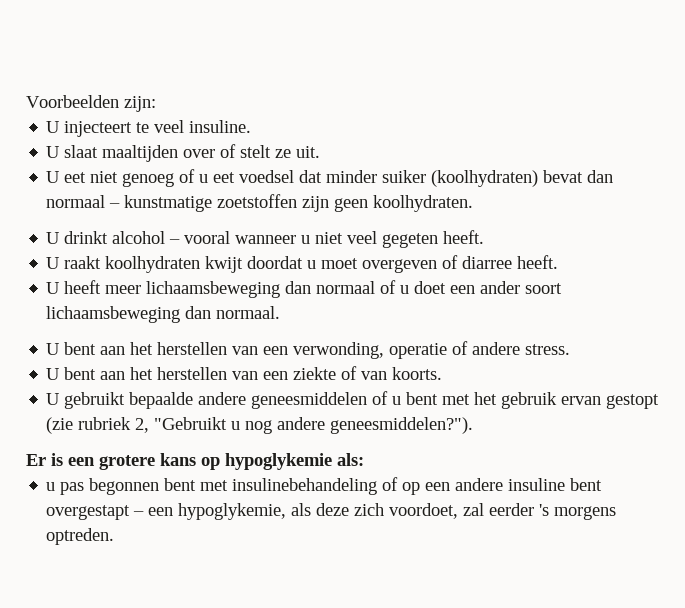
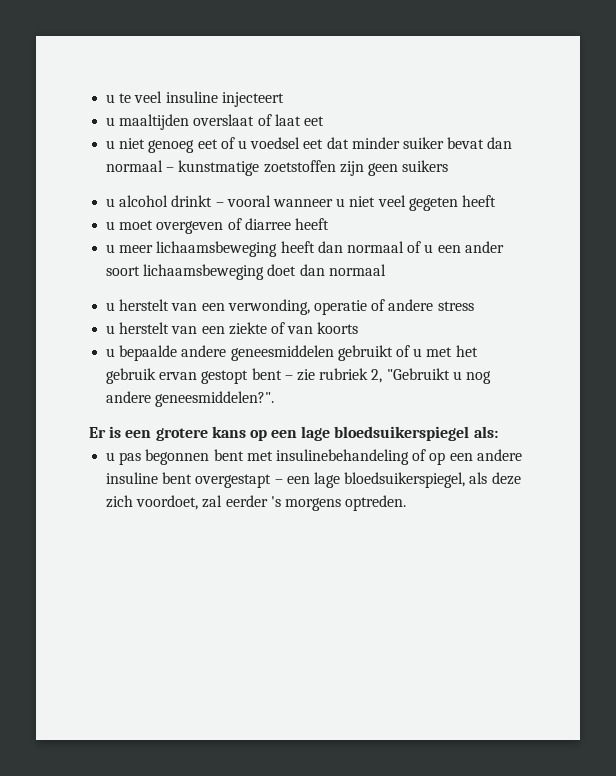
[26,95,156,112] [46,120,252,137] [46,144,321,162] [46,171,87,183] Voorbeelden zijn: // U injecteert te veel insuline. // U slaat maaltijden over of stelt ze uit. // U eet -> [106,91,284,107] [106,114,324,130] [106,140,116,149] u te veel insuline injecteert // u maaltijden overslaat of laat eet // u
[179,169,295,183] of u eet voedsel -> [197,137,324,149] eet of u voedsel eet
[431,170,539,187] (koolhydraten) -> (444, 143) none
[373,195,474,212] [46,231,166,244] koolhydraten. // U drinkt alcohol -> [402,160,449,172] [106,195,213,207] suikers // u alcohol drinkt
[443,230,485,244] [46,256,304,273] heeft. // U raakt koolhydraten kwijt doordat -> [461,195,496,207] heeft //
[517,255,559,269] [46,280,102,294] heeft. // U heeft -> [294,218,329,230] [106,244,116,253] heeft // u
(281, 289) none -> [280,241,315,253] heeft
[414,281,447,294] doet -> (434, 248) none
[185,306,281,319] [46,342,228,355] dan normaal. // U bent aan het herstellen -> [267,264,386,276] [106,299,170,311] doet dan normaal // u herstelt
[525,344,571,355] [46,367,228,380] stress. // U bent aan het herstellen -> [437,301,474,311] [106,322,170,334] stress // u herstelt
[392,367,443,380] [46,392,126,409] koorts. // U gebruikt -> [317,322,359,334] [106,348,116,357] koorts // u
[372,391,439,405] of u bent -> [337,345,423,361] gebruikt of u
[46,417,74,434] (zie -> [251,368,315,381] bent – zie
[330,417,474,434] geneesmiddelen?"). -> [155,391,275,407] geneesmiddelen?".
[225,453,332,470] hypoglykemie -> [271,426,470,441] een lage bloedsuikerspiegel
[178,503,287,520] hypoglykemie, -> [313,472,466,488] lage bloedsuikerspiegel,

